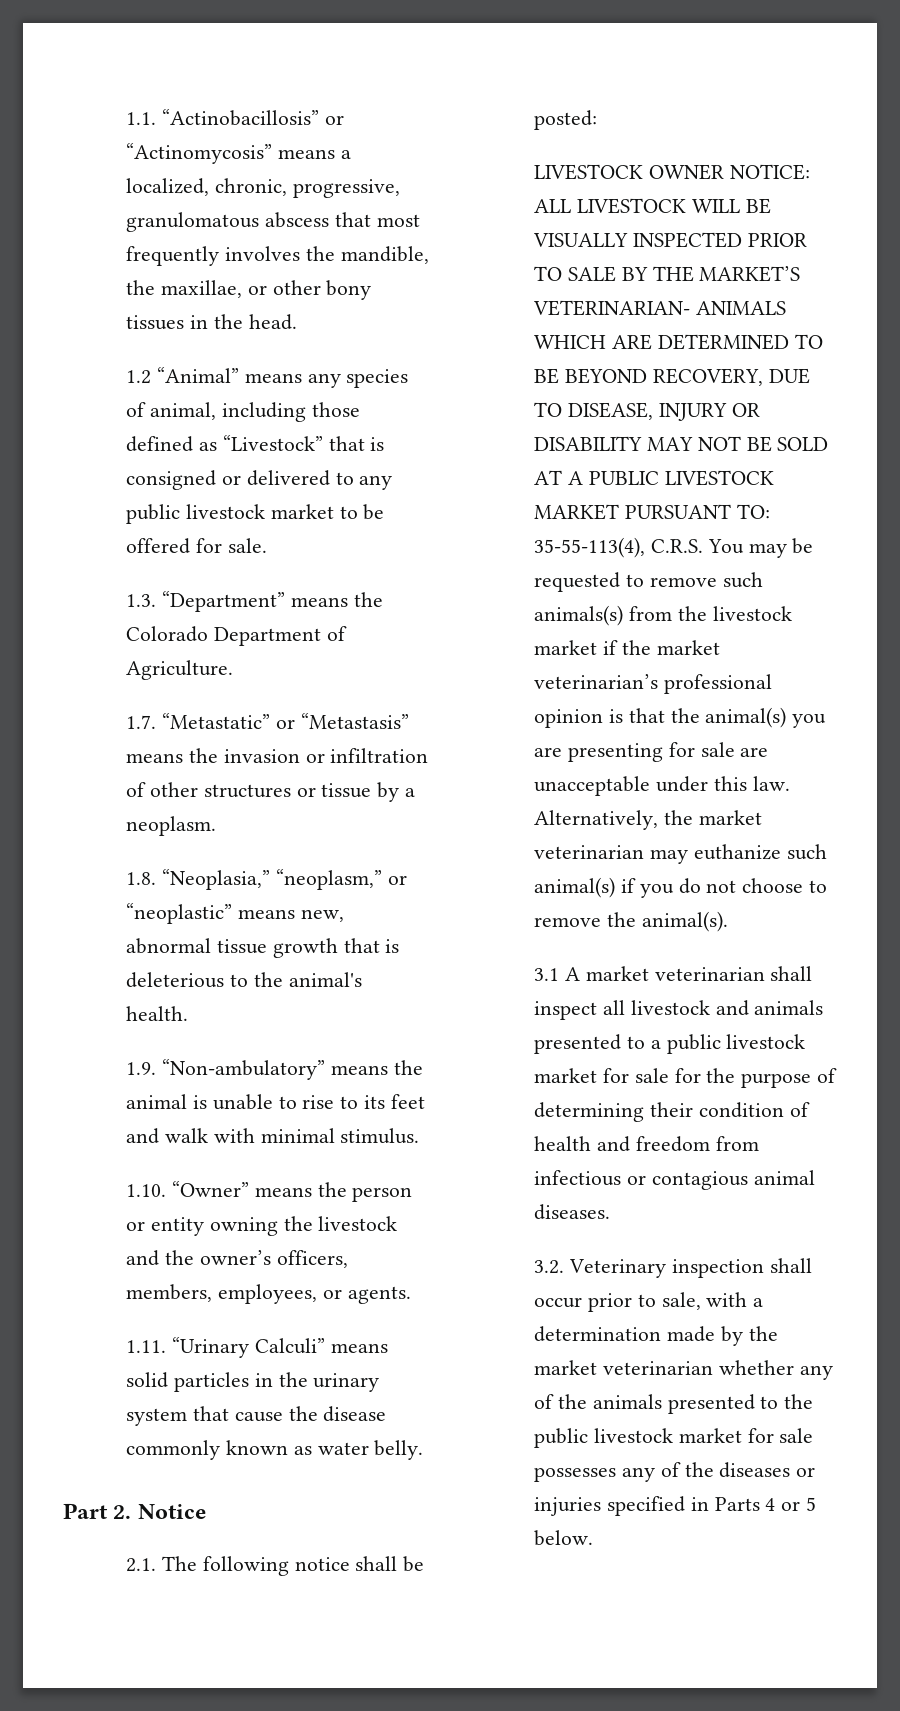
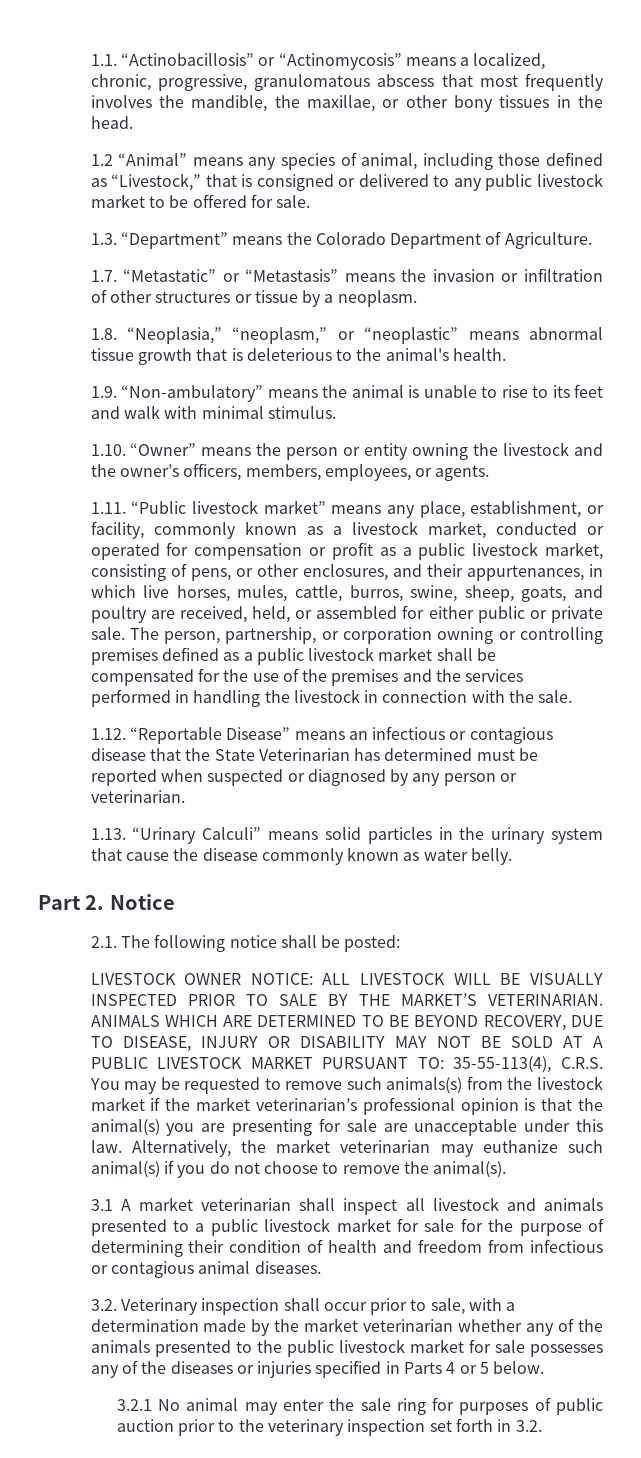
[222,435,323,451] “Livestock” -> [111,173,202,191] “Livestock,”
[300,909,344,922] new, -> (519, 335) none
(167, 1346) none -> [131,500,604,518] [90,521,604,539] [90,542,603,560] [90,563,603,581] [90,585,604,602] [90,605,604,623] [90,627,603,644] [90,647,497,665] [90,668,524,686] [90,689,573,707] [90,726,553,744] [90,748,539,761] [90,769,518,786] [90,790,185,803] [90,828,126,840] “Public livestock market” means any place, establishment, or facility, commonly known as a livestock market, conducted or operated for compensation or profit as a public livestock market, consisting of pens, or other enclosures, and their appurtenances, in which live horses, mules, cattle, burros, swine, sheep, goats, and poultry are received, held, or assembled for either public or private sale. The person, partnership, or corporation owning or controlling premises defined as a public livestock market shall be compensated for the use of the premises and the services performed in handling the livestock in connection with the sale. // 1.12. “Reportable Disease” means an infectious or contagious disease that the State Veterinarian has determined must be reported when suspected or diagnosed by any person or veterinarian. // 1.13.
[533,300,691,316] VETERINARIAN- -> [487,994,603,1006] VETERINARIAN.
(594, 1538) none -> [116,1397,603,1415] [116,1418,542,1436] // 3.2.1 No animal may enter the sale ring for purposes of public auction prior to the veterinary inspection set forth in 3.2.

